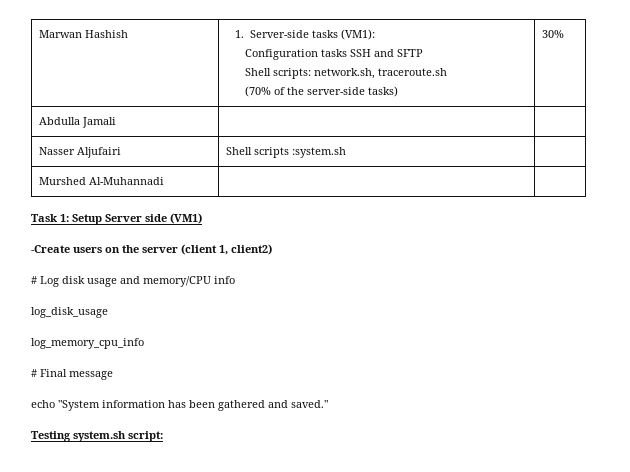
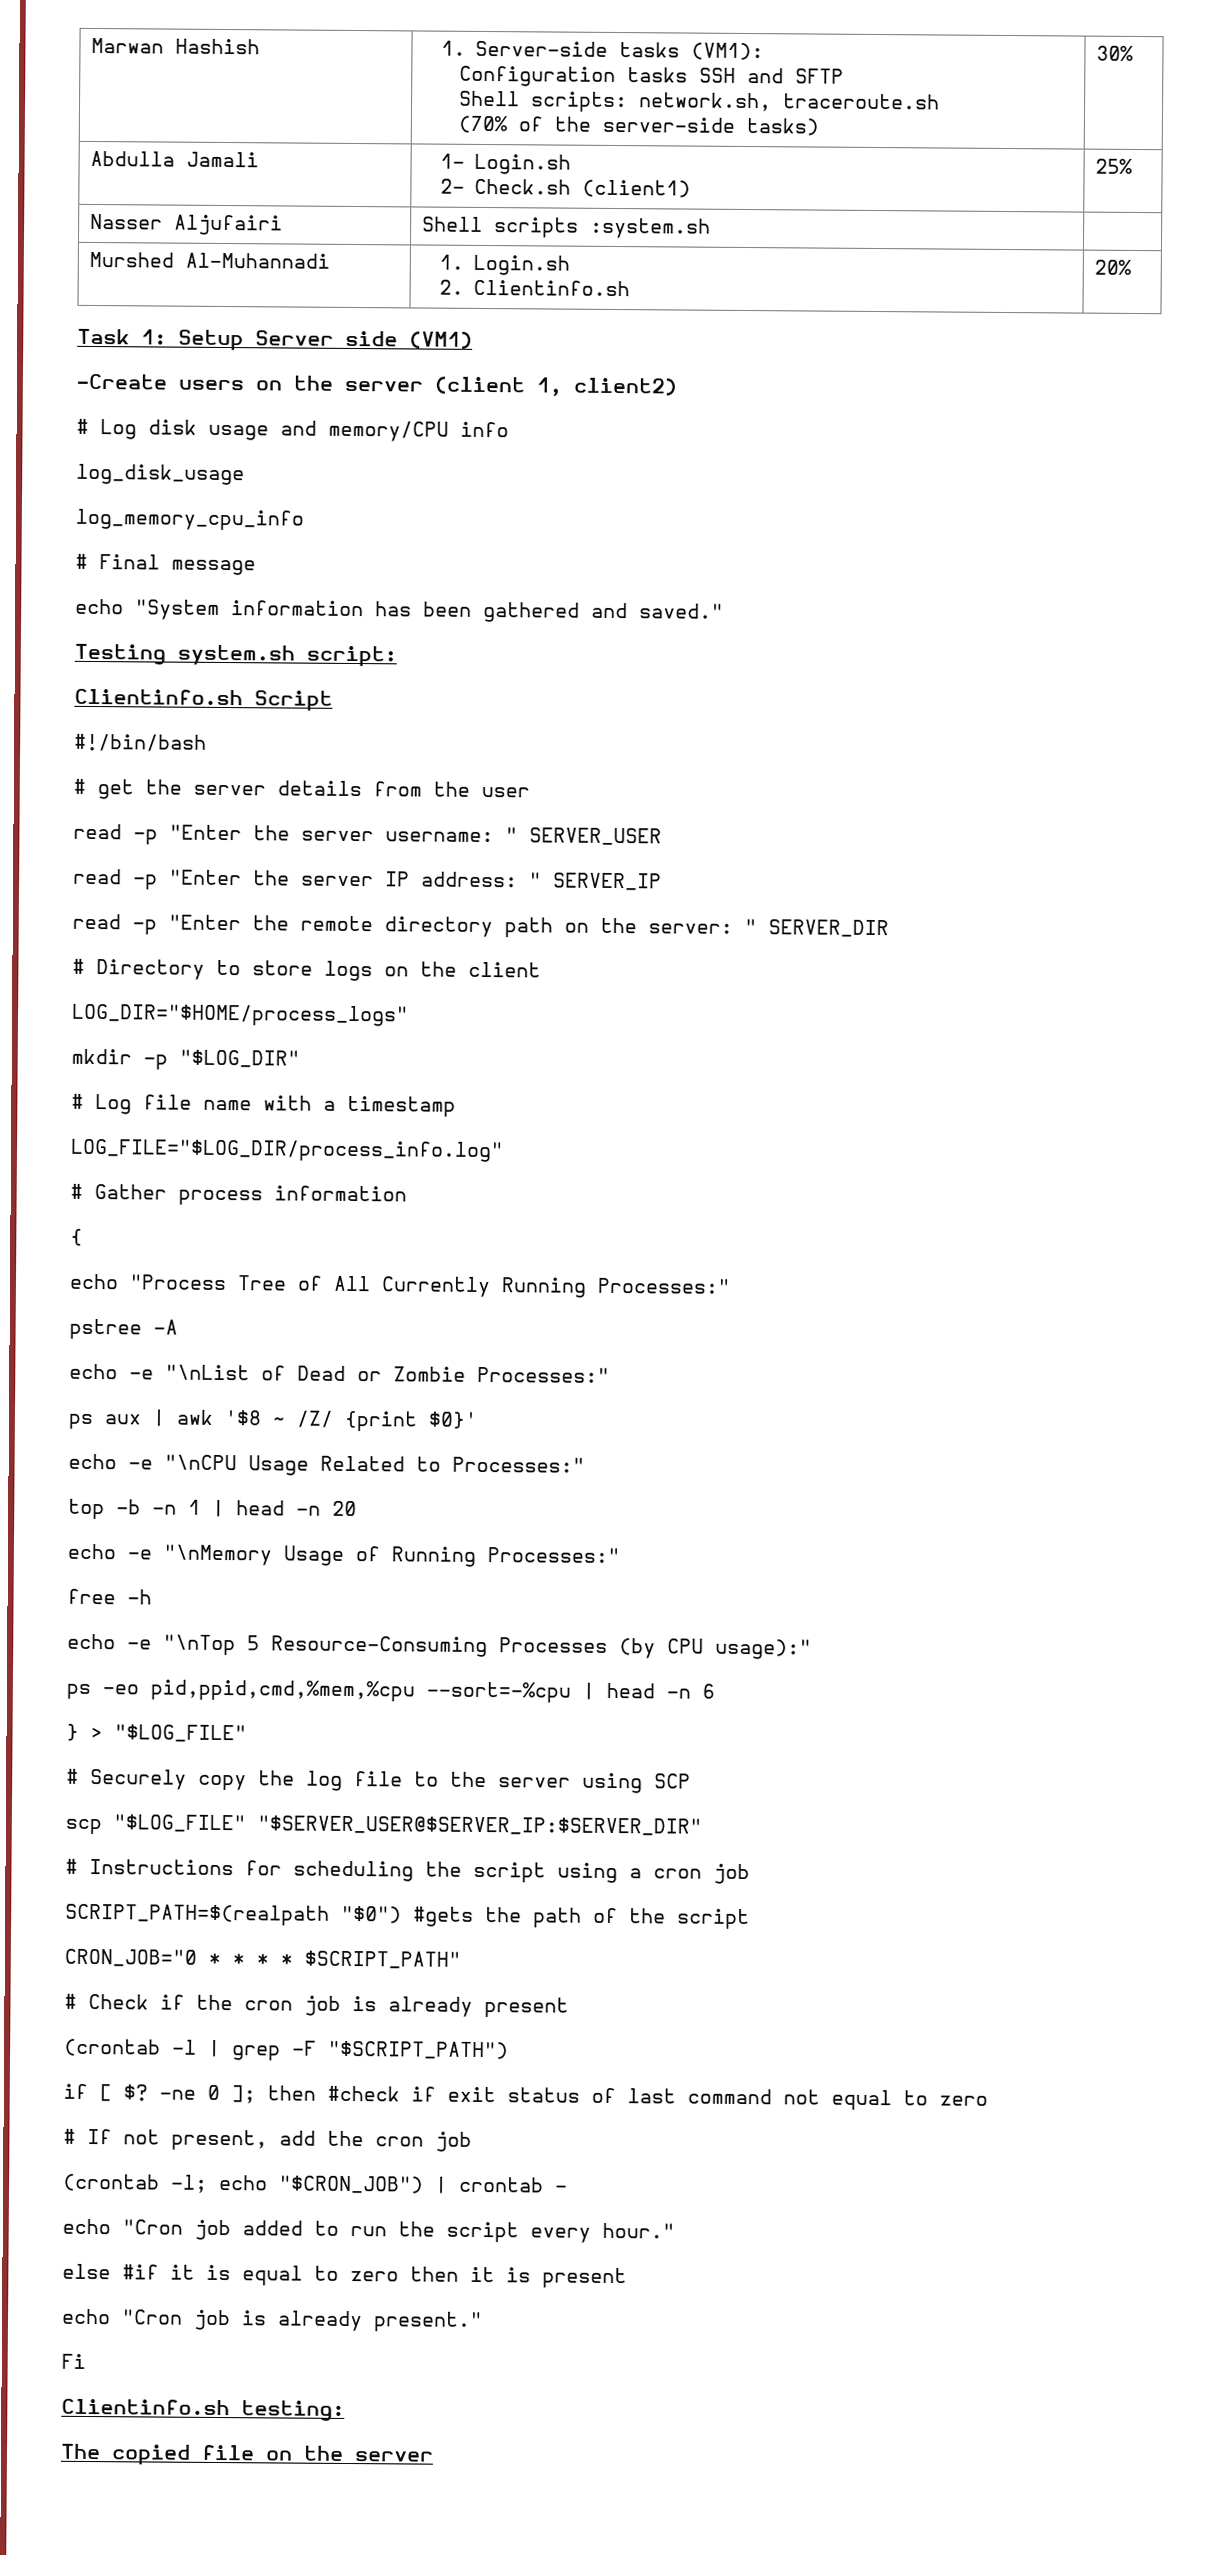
(116, 122) | -> [439,153,571,175] [439,178,691,198] [1094,158,1133,174] 1- Login.sh // 2- Check.sh (client1) | 25%
(164, 181) | -> [438,254,570,276] [438,279,630,297] [1093,259,1132,275] 1. Login.sh // 2. Clientinfo.sh | 20%
(163, 436) none -> [74,688,333,711] [74,733,207,752] [73,778,530,800] [73,823,662,846] [73,868,662,891] [72,913,889,938] [72,958,541,982] [71,1003,409,1027] [71,1048,300,1070] [71,1093,456,1117] [70,1138,504,1163] [70,1183,407,1206] [70,1228,83,1246] [69,1273,731,1298] [69,1318,178,1340] [69,1363,610,1383] [68,1409,478,1432] [68,1453,585,1476] [68,1498,357,1520] [67,1543,620,1567] [67,1588,152,1605] [67,1633,812,1660] [66,1679,715,1703] [66,1723,247,1743] [66,1768,691,1794] [65,1814,702,1836] [65,1858,750,1885] [65,1903,750,1930] [64,1948,461,1969] [64,1993,569,2018] [64,2038,509,2061] [63,2083,988,2111] [63,2128,472,2152] [63,2173,568,2194] [62,2218,675,2243] [62,2263,627,2289] [61,2308,483,2333] [61,2353,86,2369] [61,2398,345,2421] [60,2443,434,2465] // Clientinfo.sh Script // #!/bin/bash // # get the server details from the user // read -p "Enter the server username: " SERVER_USER // read -p "Enter the server IP address: " SERVER_IP // read -p "Enter the remote directory path on the server: " SERVER_DIR // # Directory to store logs on the client // LOG_DIR="$HOME/process_logs" // mkdir -p "$LOG_DIR" // # Log file name with a timestamp // LOG_FILE="$LOG_DIR/process_info.log" // # Gather process information // { // echo "Process Tree of All Currently Running Processes:" // pstree -A // echo -e "\nList of Dead or Zombie Processes:" // ps aux | awk '$8 ~ /Z/ {print $0}' // echo -e "\nCPU Usage Related to Processes:" // top -b -n 1 | head -n 20 // echo -e "\nMemory Usage of Running Processes:" // free -h // echo -e "\nTop 5 Resource-Consuming Processes (by CPU usage):" // ps -eo pid,ppid,cmd,%mem,%cpu --sort=-%cpu | head -n 6 // } > "$LOG_FILE" // # Securely copy the log file to the server using SCP // scp "$LOG_FILE" "$SERVER_USER@$SERVER_IP:$SERVER_DIR" // # Instructions for scheduling the script using a cron job // SCRIPT_PATH=$(realpath "$0") #gets the path of the script // CRON_JOB="0 * * * * $SCRIPT_PATH" // # Check if the cron job is already present // (crontab -l | grep -F "$SCRIPT_PATH") // if [ $? -ne 0 ]; then #check if exit status of last command not equal to zero // # If not present, add the cron job // (crontab -l; echo "$CRON_JOB") | crontab - // echo "Cron job added to run the script every hour." // else #if it is equal to zero then it is present // echo "Cron job is already present." // Fi // Clientinfo.sh testing: // The copied file on the server

